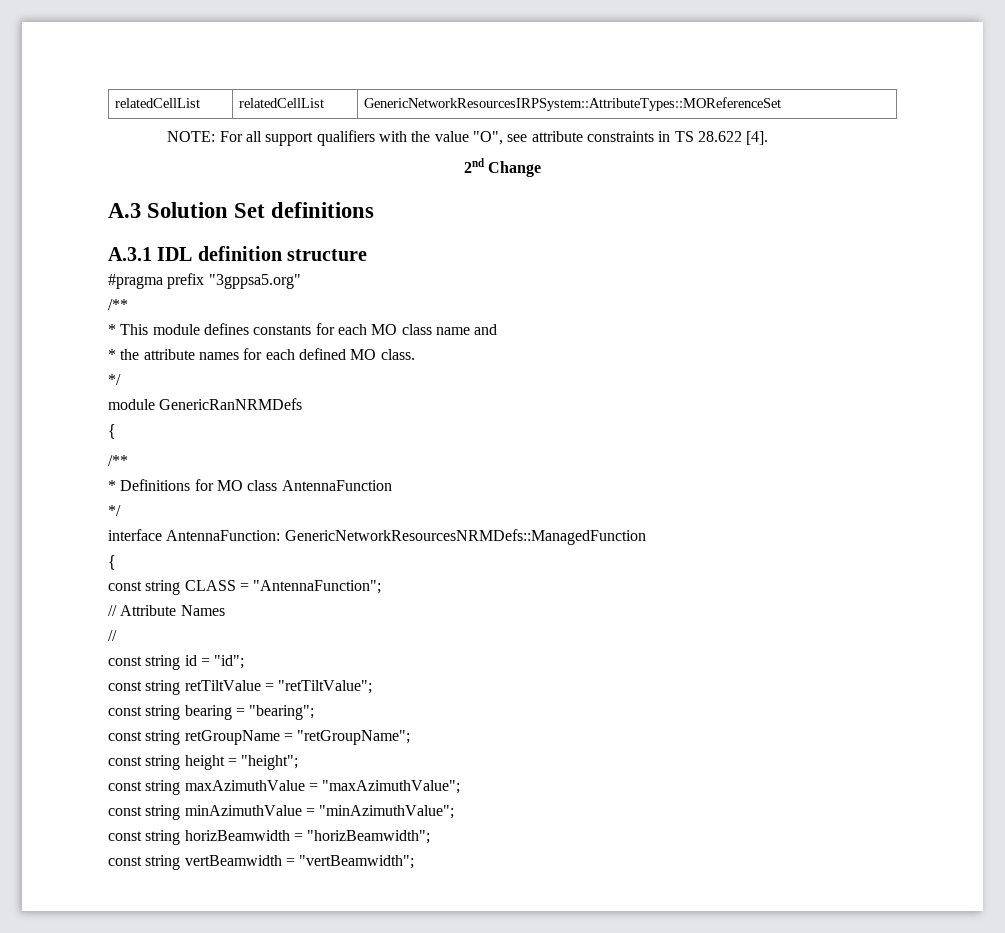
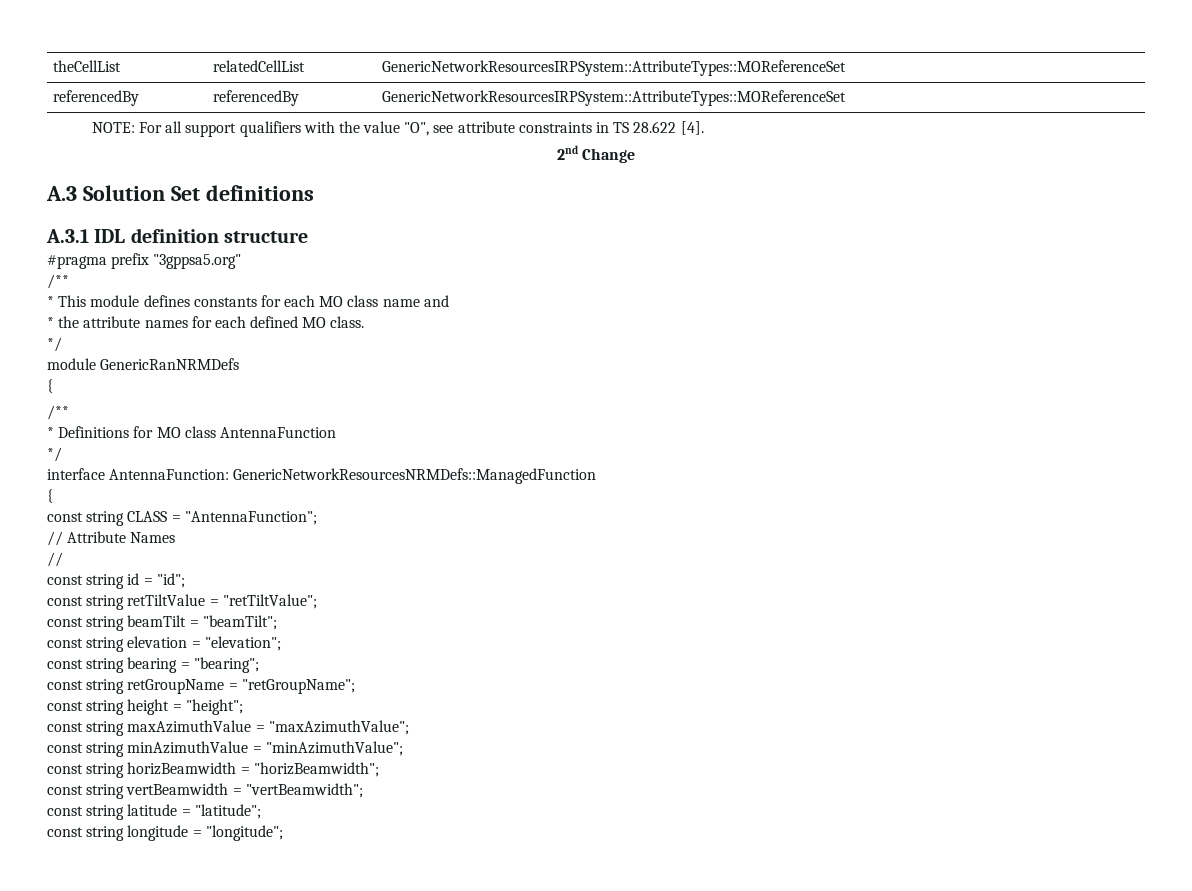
[114,98,200,108] [238,98,324,108] relatedCellList | relatedCellList -> [53,60,122,72] [213,60,306,72] [382,60,847,76] [53,90,140,106] [213,90,300,106] theCellList | relatedCellList | GenericNetworkResourcesIRPSystem::AttributeTypes::MOReferenceSet // referencedBy | referencedBy
(373, 687) none -> [47,615,277,631] [47,636,281,652] // const string beamTilt = "beamTilt"; // const string elevation = "elevation";
(415, 862) none -> [47,804,261,820] [47,825,283,841] // const string latitude = "latitude"; // const string longitude = "longitude";

